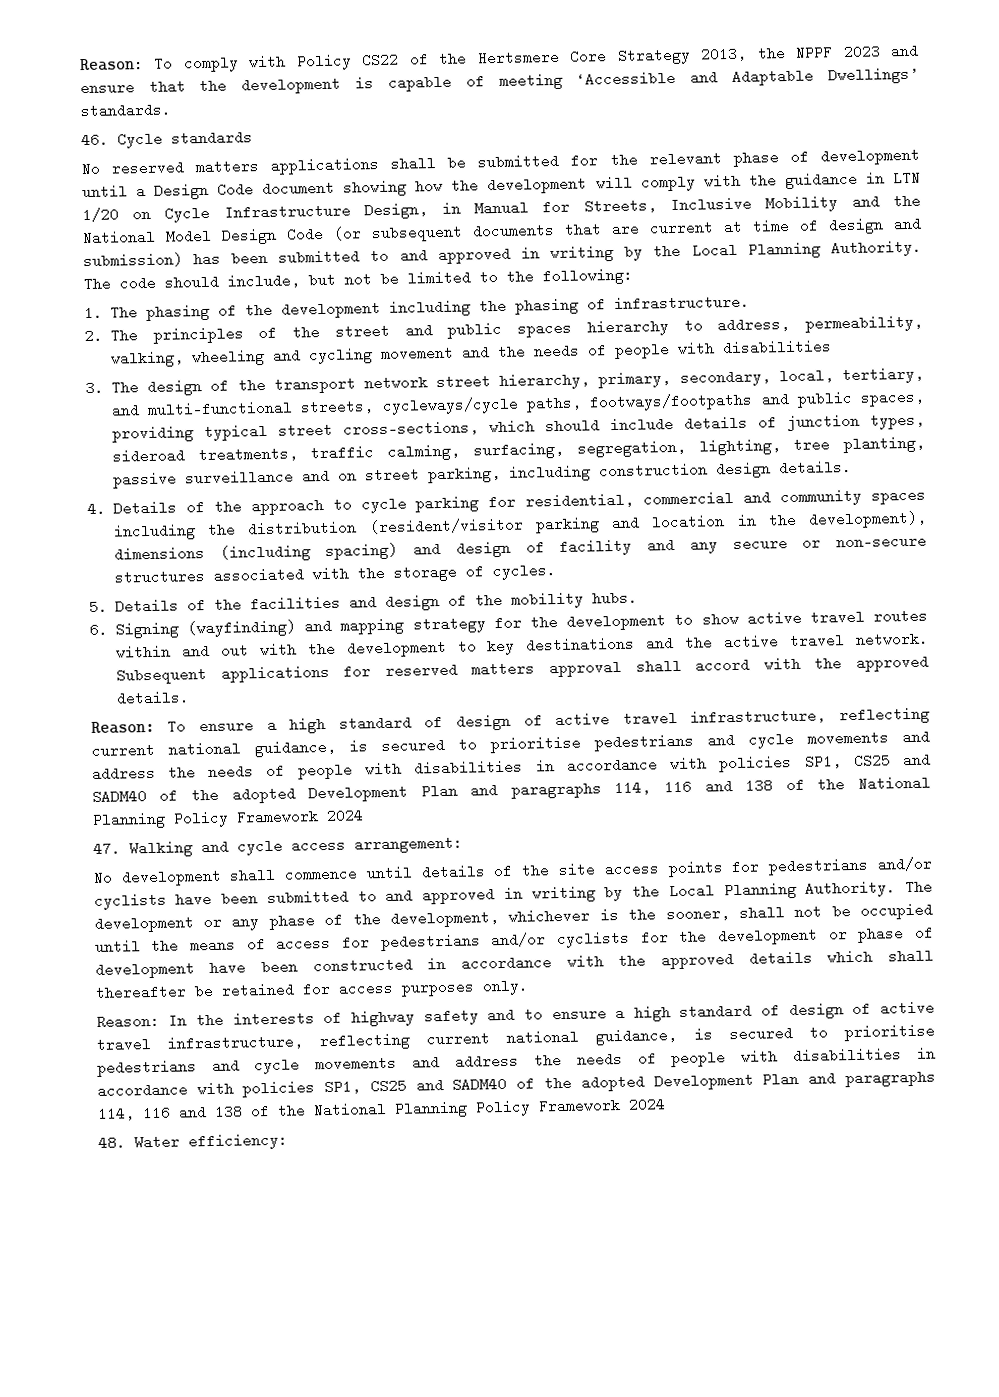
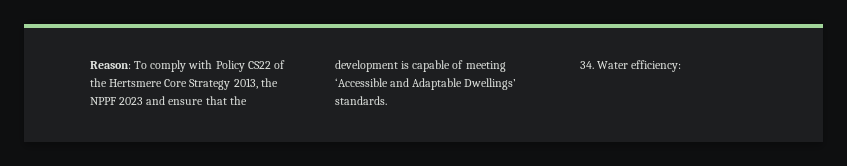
[80,130,253,149] [80,147,920,177] [81,170,921,200] [81,193,921,223] [81,216,922,246] [82,239,922,269] [82,267,633,292] [83,294,750,321] [83,314,924,344] [110,339,832,368] [84,366,924,396] [110,389,926,418] [111,412,925,443] [111,435,926,464] [112,459,852,489] [86,487,926,517] [112,510,928,541] [113,533,928,562] [113,563,556,585] [88,590,638,615] [88,608,928,639] [115,631,930,659] [115,654,930,685] [115,690,190,706] [90,706,930,734] [90,729,931,758] [91,752,932,781] [91,775,931,804] [91,808,364,829] [92,835,463,858] [92,856,933,887] [93,879,933,910] [93,902,934,933] [94,925,934,953] [94,948,934,979] [94,978,529,1000] [95,1000,936,1029] [95,1023,935,1052] [96,1047,936,1077] [96,1069,936,1098] [96,1097,666,1121] [97,1135,126,1150] 46. Cycle standards // No reserved matters applications shall be submitted for the relevant phase of development until a Design Code document showing how the development will comply with the guidance in LTN 1/20 on Cycle Infrastructure Design, in Manual for Streets, Inclusive Mobility and the National Model Design Code (or subsequent documents that are current at time of design and submission) has been submitted to and approved in writing by the Local Planning Authority. The code should include, but not be limited to the following: // 1. The phasing of the development including the phasing of infrastructure. // 2. The principles of the street and public spaces hierarchy to address, permeability, walking, wheeling and cycling movement and the needs of people with disabilities // 3. The design of the transport network street hierarchy, primary, secondary, local, tertiary, and multi-functional streets, cycleways/cycle paths, footways/footpaths and public spaces, providing typical street cross-sections, which should include details of junction types, sideroad treatments, traffic calming, surfacing, segregation, lighting, tree planting, passive surveillance and on street parking, including construction design details. // 4. Details of the approach to cycle parking for residential, commercial and community spaces including the distribution (resident/visitor parking and location in the development), dimensions (including spacing) and design of facility and any secure or non-secure structures associated with the storage of cycles. // 5. Details of the facilities and design of the mobility hubs. // 6. Signing (wayfinding) and mapping strategy for the development to show active travel routes within and out with the development to key destinations and the active travel network. Subsequent applications for reserved matters approval shall accord with the approved details. // Reason: To ensure a high standard of design of active travel infrastructure, reflecting current national guidance, is secured to prioritise pedestrians and cycle movements and address the needs of people with disabilities in accordance with policies SP1, CS25 and SADM40 of the adopted Development Plan and paragraphs 114, 116 and 138 of the National Planning Policy Framework 2024 // 47. Walking and cycle access arrangement: // No development shall commence until details of the site access points for pedestrians and/or cyclists have been submitted to and approved in writing by the Local Planning Authority. The development or any phase of the development, whichever is the sooner, shall not be occupied until the means of access for pedestrians and/or cyclists for the development or phase of development have been constructed in accordance with the approved details which shall thereafter be retained for access purposes only. // Reason: In the interests of highway safety and to ensure a high standard of design of active travel infrastructure, reflecting current national guidance, is secured to prioritise pedestrians and cycle movements and address the needs of people with disabilities in accordance with policies SP1, CS25 and SADM40 of the adopted Development Plan and paragraphs 114, 116 and 138 of the National Planning Policy Framework 2024 // 48. -> [579,61,594,69] 34.

